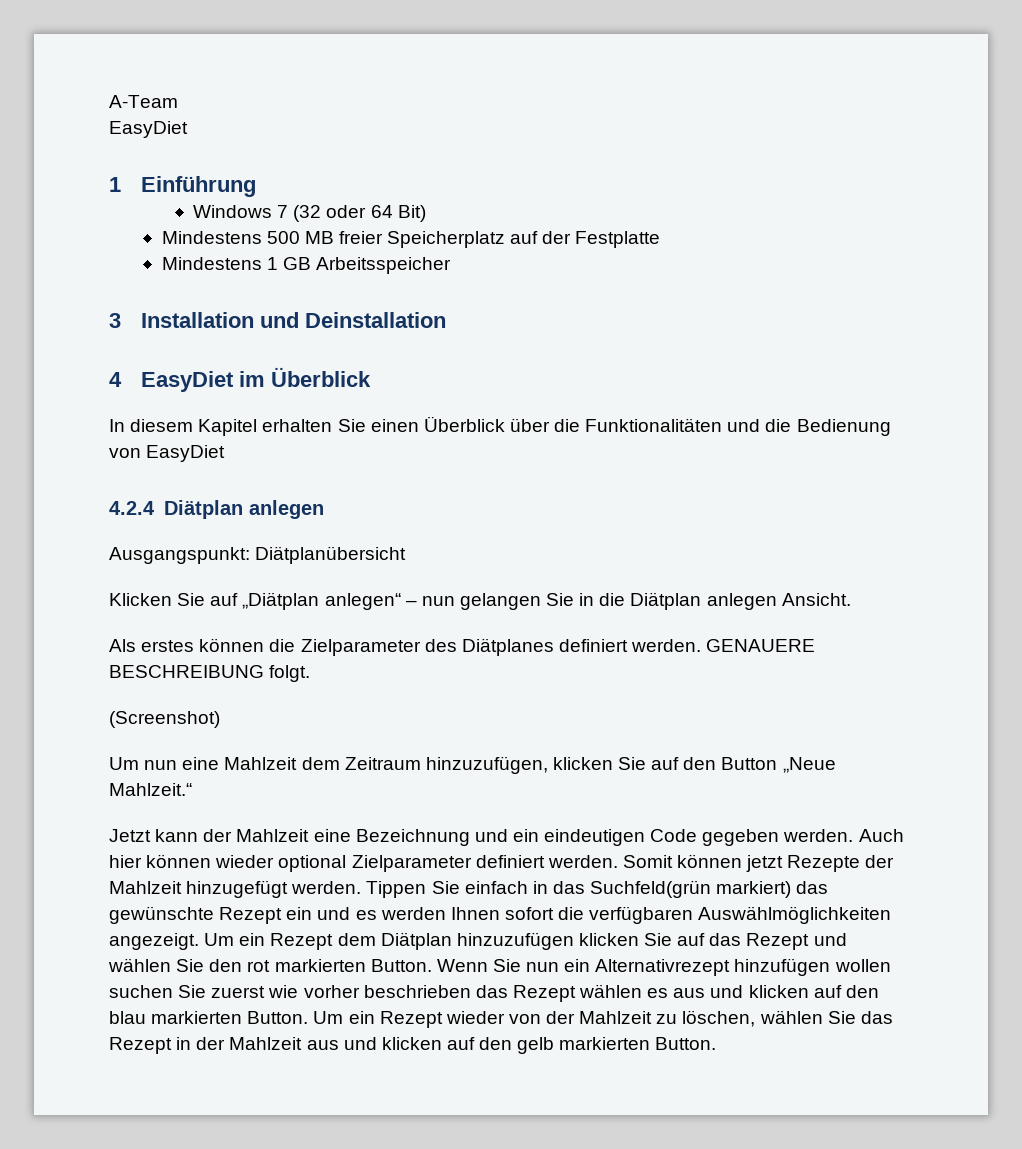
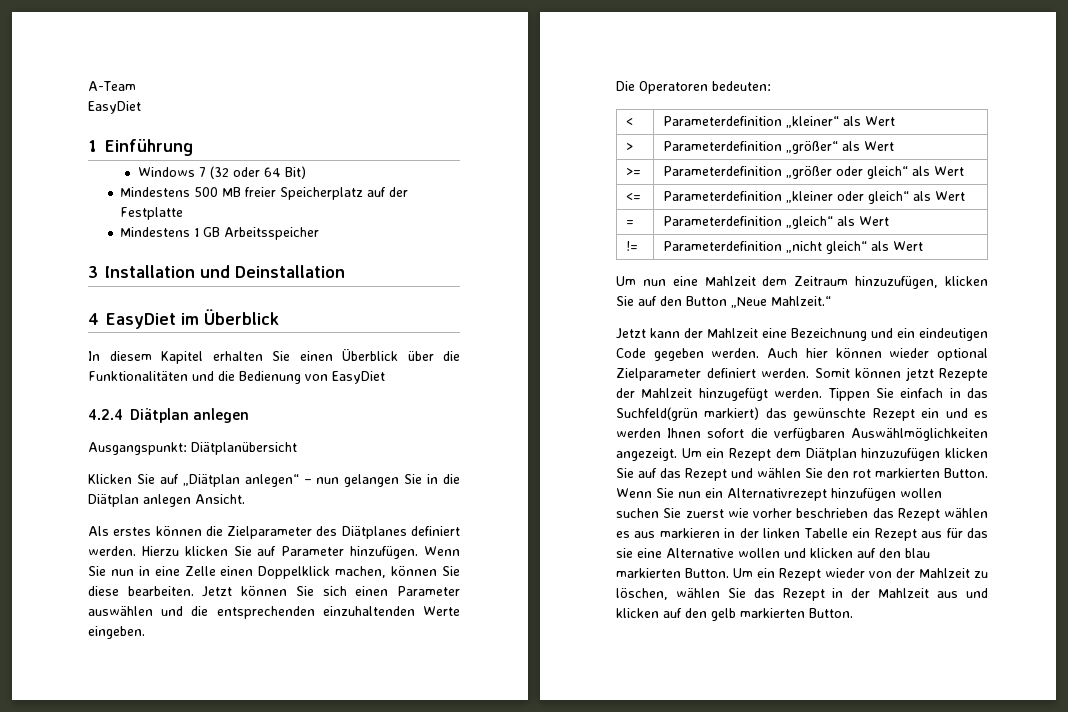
[706,639,816,652] [109,665,311,682] [109,711,220,728] GENAUERE BESCHREIBUNG folgt. // (Screenshot) -> [141,546,460,559] [88,565,460,579] [88,585,461,597] [88,606,460,619] [88,626,145,639] [616,81,771,94] [626,118,634,126] [663,116,896,128] [626,143,634,151] [663,140,895,154] [626,168,642,176] [663,165,965,179] [626,193,642,201] [663,191,966,204] [626,220,635,226] [663,216,890,229] [626,241,639,251] [663,241,924,254] Hierzu klicken Sie auf Parameter hinzufügen. Wenn Sie nun in eine Zelle einen Doppelklick machen, können Sie diese bearbeiten. Jetzt können Sie sich einen Parameter auswählen und die entsprechenden einzuhaltenden Werte eingeben. // Die Operatoren bedeuten: // < | Parameterdefinition „kleiner“ als Wert // > | Parameterdefinition „größer“ als Wert // >= | Parameterdefinition „größer oder gleich“ als Wert // <= | Parameterdefinition „kleiner oder gleich“ als Wert // = | Parameterdefinition „gleich“ als Wert // != | Parameterdefinition „nicht gleich“ als Wert
(706, 993) none -> [659,528,988,541] [616,548,780,558] markieren in der linken Tabelle ein Rezept aus für das sie eine Alternative wollen

